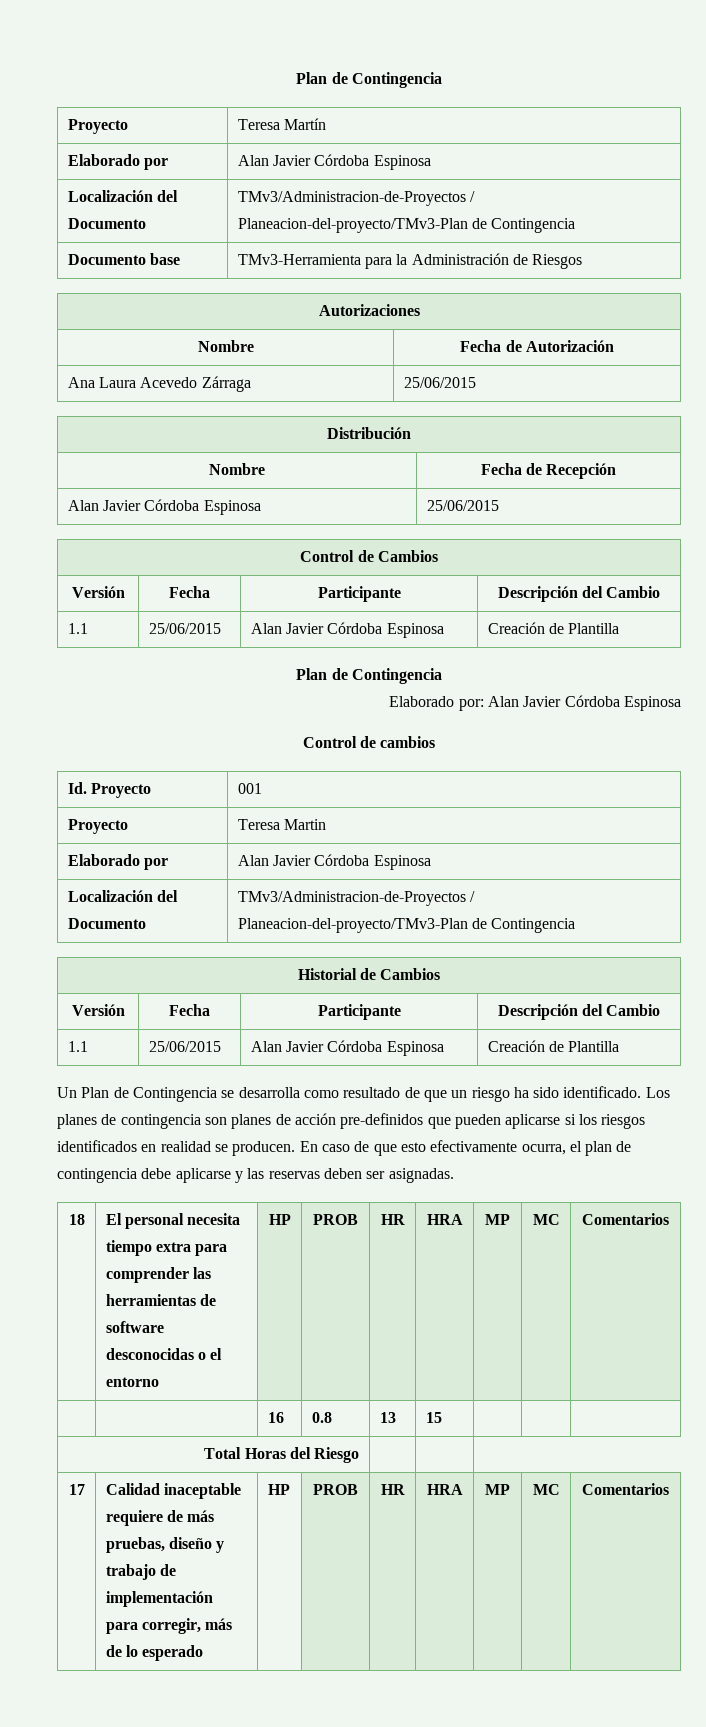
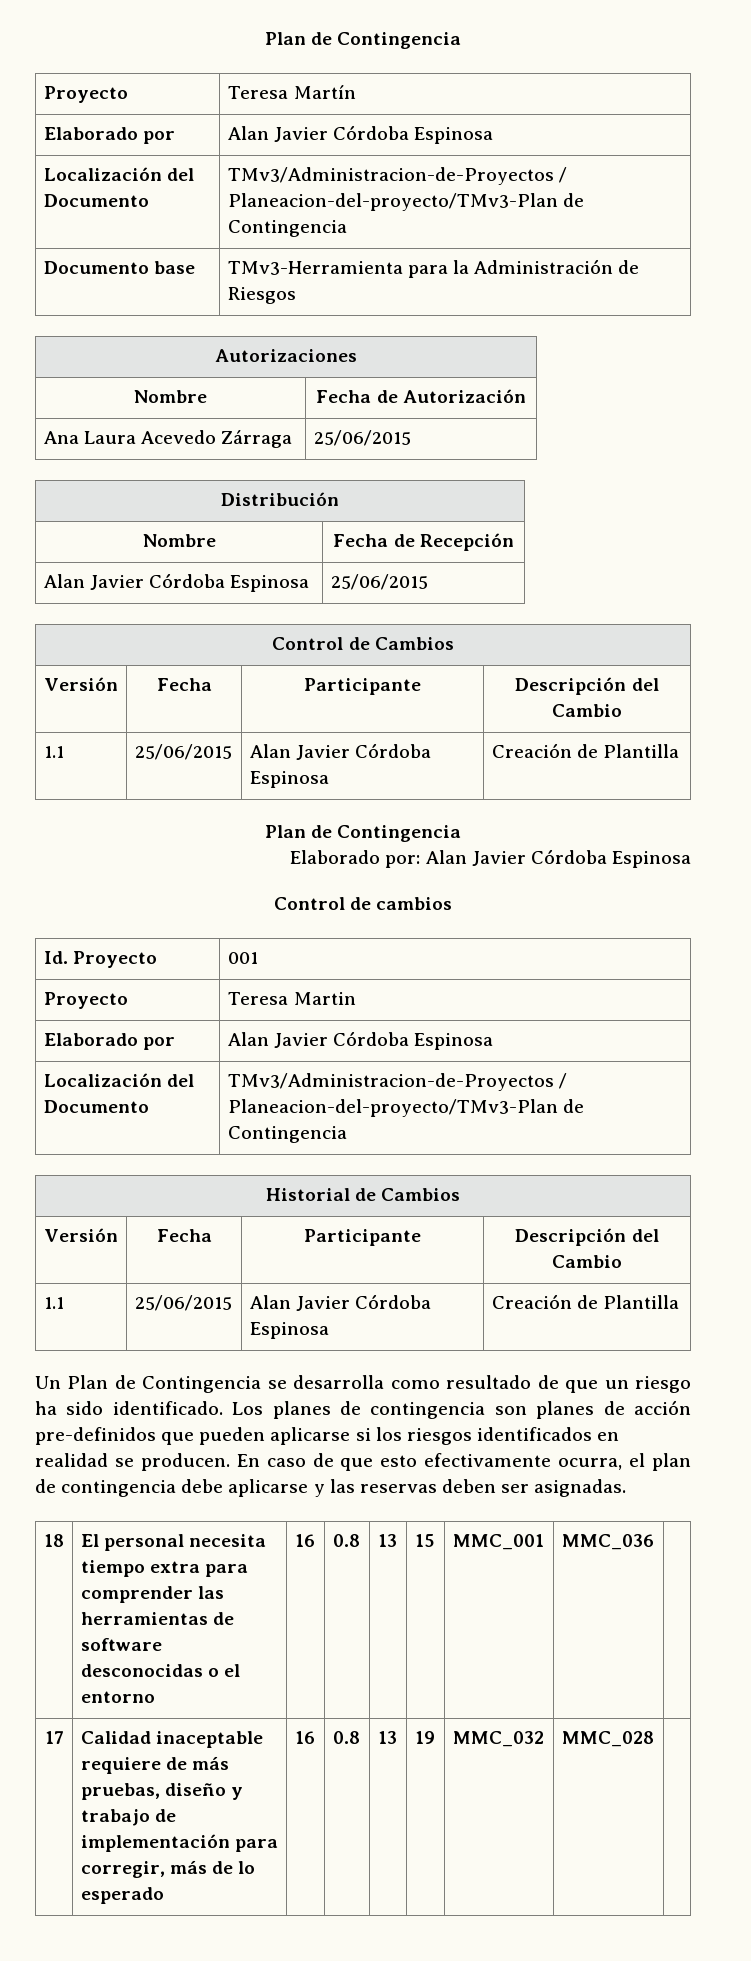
[268,1214,291,1225] [313,1214,358,1225] [380,1214,405,1225] [426,1214,463,1225] [485,1214,510,1225] [532,1214,560,1225] [582,1213,669,1225] | HP | PROB | HR | HRA | MP | MC | Comentarios // | -> (155, 1697) none
[204,1447,360,1463] | | // Total Horas del Riesgo | -> [452,1534,544,1550] [561,1534,654,1550] MMC_001 | MMC_036
[267,1484,290,1495] [313,1484,358,1495] [380,1484,405,1495] [426,1484,463,1495] [485,1484,510,1495] [532,1484,560,1495] [582,1483,669,1495] HP | PROB | HR | HRA | MP | MC | Comentarios -> [294,1731,315,1744] [332,1731,360,1744] [377,1731,397,1744] [414,1731,435,1744] [452,1731,544,1747] [561,1731,654,1747] 16 | 0.8 | 13 | 19 | MMC_032 | MMC_028 |

